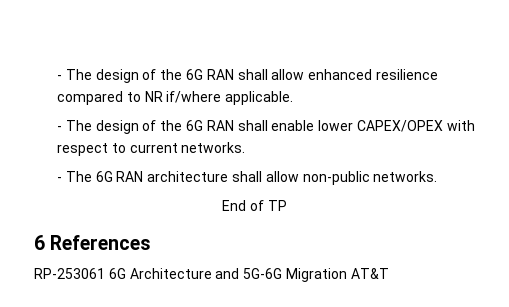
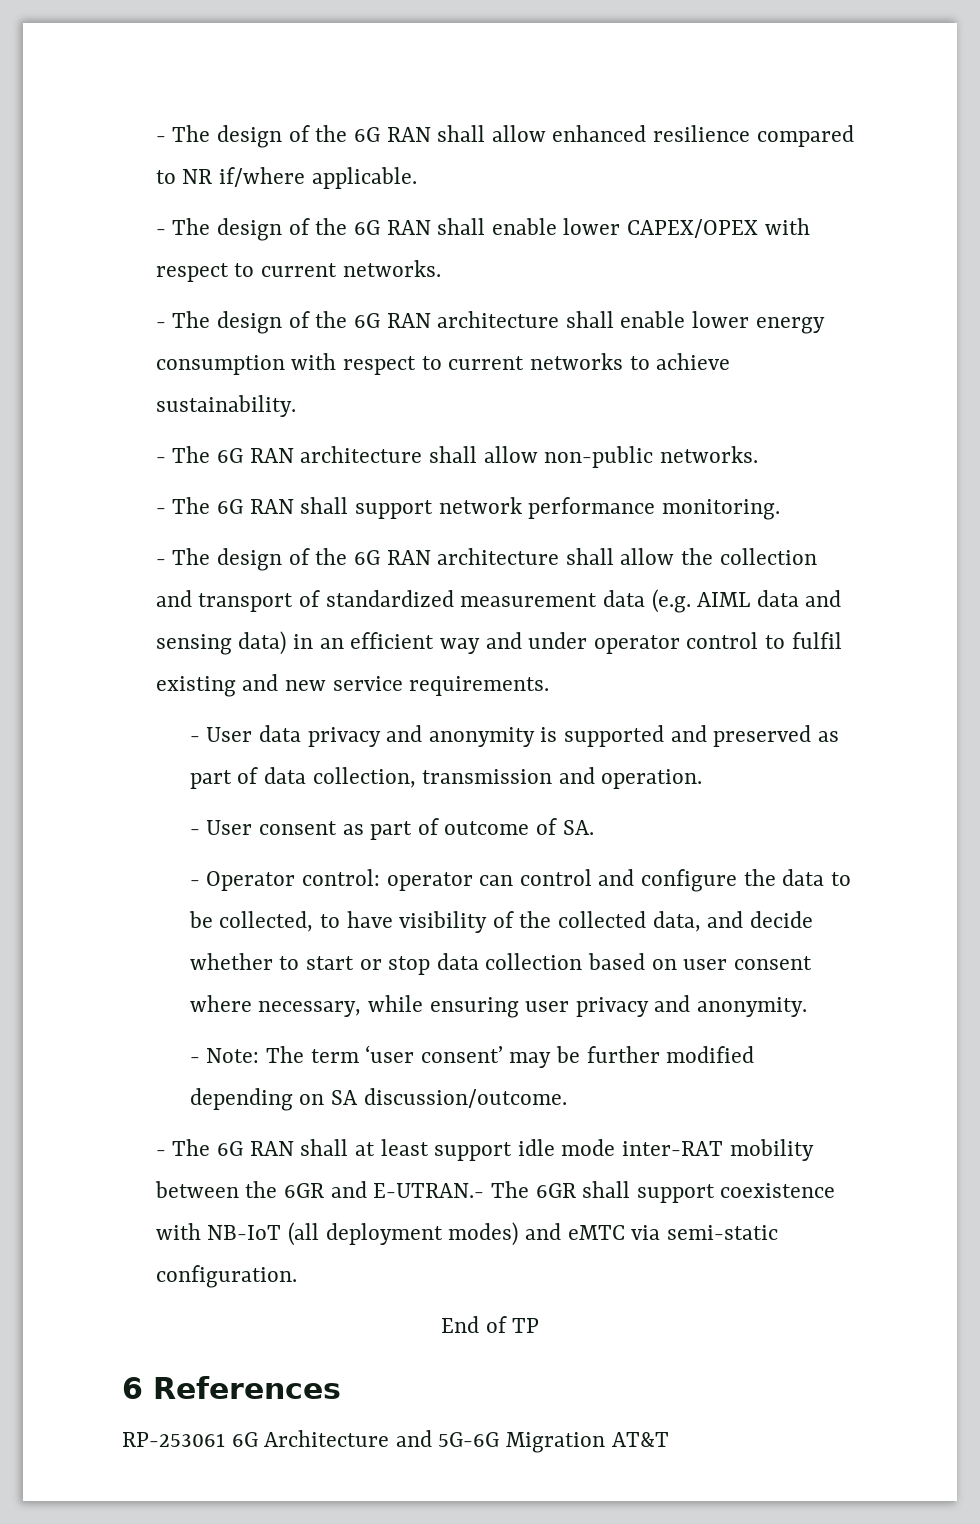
(246, 147) none -> [155,311,825,334] [155,353,731,375] [155,395,296,417] // - The design of the 6G RAN architecture shall enable lower energy consumption with respect to current networks to achieve sustainability.
(438, 176) none -> [155,497,780,520] [155,548,817,571] [155,589,842,613] [155,631,842,655] [155,674,550,697] [189,725,839,747] [189,767,703,789] [189,818,594,840] [189,869,851,892] [188,911,813,933] [189,953,812,975] [189,995,808,1018] [189,1045,755,1068] [189,1088,567,1111] [155,1139,814,1161] [154,1181,836,1203] [155,1222,778,1246] [155,1265,297,1288] // - The 6G RAN shall support network performance monitoring. // - The design of the 6G RAN architecture shall allow the collection and transport of standardized measurement data (e.g. AIML data and sensing data) in an efficient way and under operator control to fulfil existing and new service requirements. // - User data privacy and anonymity is supported and preserved as part of data collection, transmission and operation. // - User consent as part of outcome of SA. // - Operator control: operator can control and configure the data to be collected, to have visibility of the collected data, and decide whether to start or stop data collection based on user consent where necessary, while ensuring user privacy and anonymity. // - Note: The term ‘user consent’ may be further modified depending on SA discussion/outcome. // - The 6G RAN shall at least support idle mode inter-RAT mobility between the 6GR and E-UTRAN.- The 6GR shall support coexistence with NB-IoT (all deployment modes) and eMTC via semi-static configuration.

